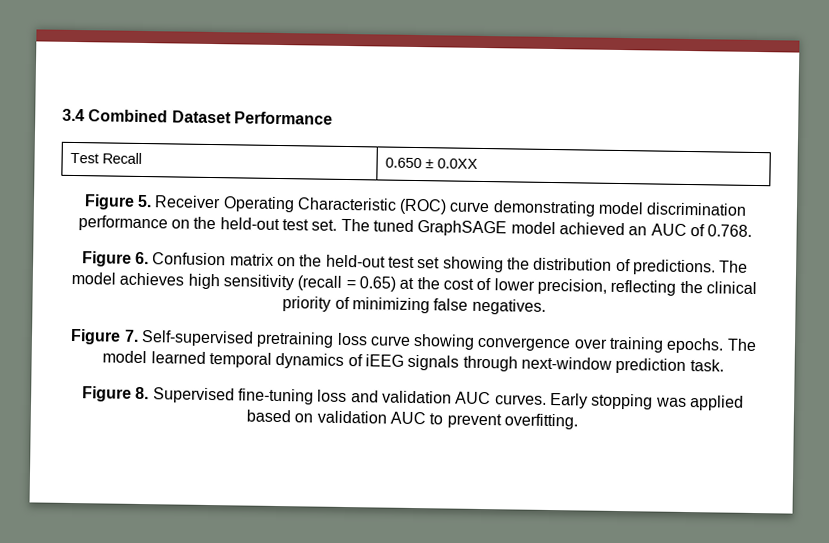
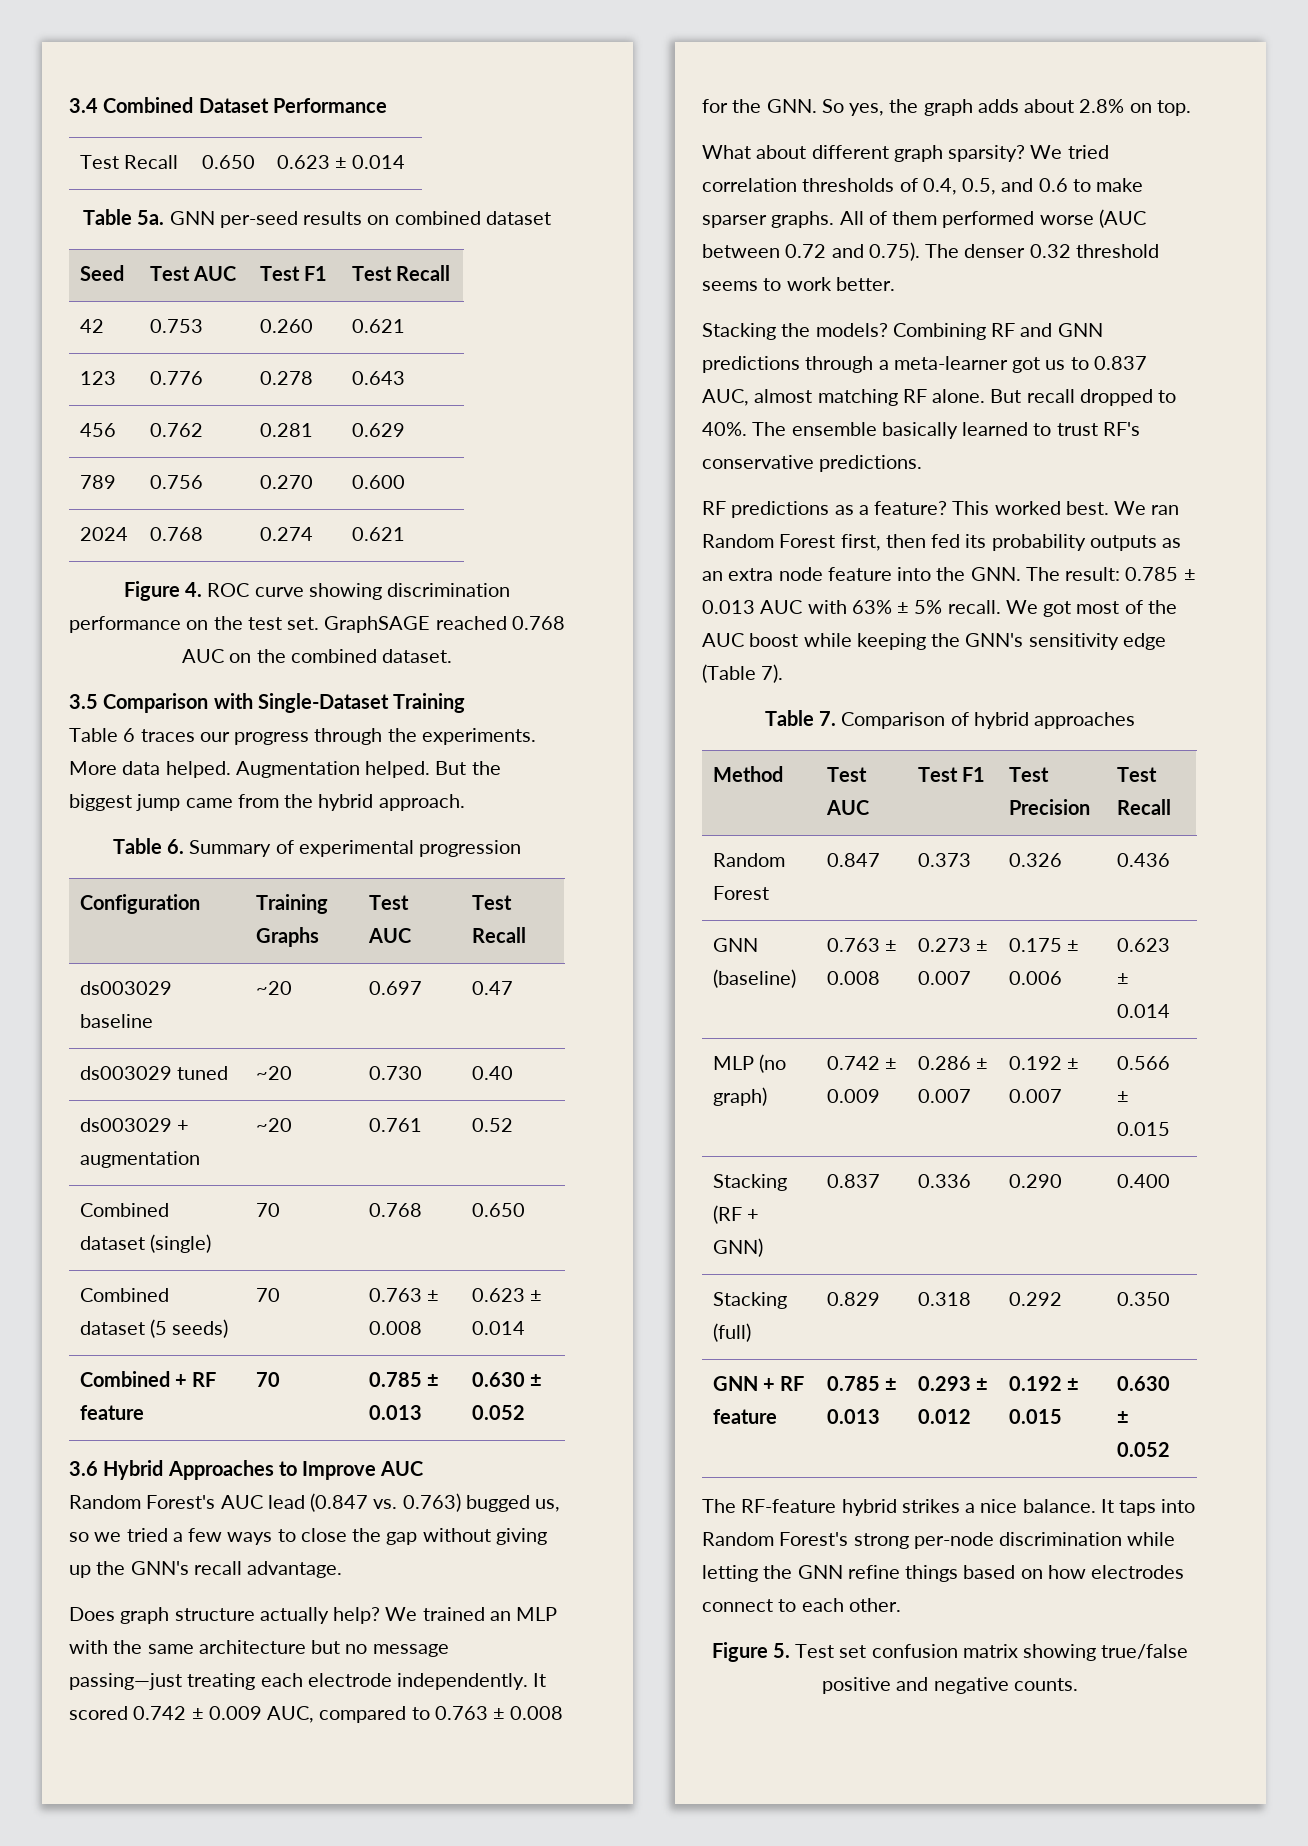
[424,158,478,169] [83,194,645,217] ± 0.0XX // Figure 5. Receiver Operating Characteristic (ROC) curve demonstrating model -> [276,155,406,169] [83,209,551,228] [79,265,124,281] [149,266,237,281] [259,266,328,281] [351,265,451,281] [79,319,104,333] [149,319,203,333] [259,319,313,333] [351,319,405,333] [79,371,116,385] [149,371,203,385] [259,371,313,385] [351,371,405,385] [79,423,116,437] [149,423,203,437] [259,423,313,437] [351,423,405,437] [79,475,116,489] [149,475,203,489] [259,475,313,489] [351,475,405,489] [79,527,128,541] [149,527,203,541] [259,527,313,541] [351,527,405,541] [123,581,382,601] | 0.623 ± 0.014 // Table 5a. GNN per-seed results on combined dataset // Seed | Test AUC | Test F1 | Test Recall // 42 | 0.753 | 0.260 | 0.621 // 123 | 0.776 | 0.278 | 0.643 // 456 | 0.762 | 0.281 | 0.629 // 789 | 0.756 | 0.270 | 0.600 // 2024 | 0.768 | 0.274 | 0.621 // Figure 4. ROC curve showing
[219,217,280,231] held-out -> (243, 623) none
[340,218,753,237] [81,251,749,276] [71,271,757,296] [282,296,546,315] [70,328,757,354] [102,350,724,374] [82,386,744,411] [246,409,578,430] The tuned GraphSAGE model achieved an AUC of 0.768. // Figure 6. Confusion matrix on the held-out test set showing the distribution of predictions. The model achieves high sensitivity (recall = 0.65) at the cost of lower precision, reflecting the clinical priority of minimizing false negatives. // Figure 7. Self-supervised pretraining loss curve showing convergence over training epochs. The model learned temporal dynamics of iEEG signals through next-window prediction task. // Figure 8. Supervised fine-tuning loss and validation AUC curves. Early stopping was applied based on validation AUC to prevent overfitting. -> [324,616,565,633] [181,649,453,663] [69,693,466,713] [69,728,536,745] [69,761,501,778] [69,794,465,811] [112,838,522,857] [79,894,200,914] [255,894,328,914] [255,927,319,947] [368,895,409,910] [367,928,411,943] [471,895,512,910] [471,927,526,943] [79,981,172,995] [79,1014,153,1028] [255,981,292,995] [368,981,422,995] [471,981,513,995] [79,1066,229,1080] [255,1066,292,1080] [368,1066,422,1080] [471,1066,513,1080] [79,1118,190,1132] [79,1151,200,1168] [255,1118,292,1132] [368,1118,422,1132] [471,1118,513,1132] [79,1203,169,1217] [79,1234,212,1253] [255,1203,280,1217] [368,1203,422,1217] [471,1203,525,1217] [79,1288,169,1302] [79,1319,229,1338] [255,1288,280,1302] [368,1288,440,1302] [368,1321,422,1335] [471,1288,543,1302] [471,1321,525,1335] [79,1371,217,1387] [79,1405,144,1420] [255,1372,280,1387] [368,1372,440,1387] [368,1405,422,1420] [471,1372,543,1387] [471,1405,525,1420] [69,1460,424,1480] [69,1493,561,1512] [69,1528,547,1545] [69,1561,343,1578] [69,1607,558,1624] [69,1640,449,1657] [69,1673,547,1690] [69,1706,564,1723] [702,99,1191,116] [702,145,1109,162] [702,178,1144,195] [702,209,1146,228] [702,242,1159,261] [702,277,895,291] [702,323,1103,340] [702,356,1147,373] [702,389,1177,406] [702,422,1140,439] [702,455,923,472] [702,501,1180,518] [702,534,1182,551] [702,567,1196,581] [702,600,1177,617] [702,633,1166,650] [702,664,784,683] [764,710,1136,729] [712,766,783,782] [826,767,867,782] [825,800,869,815] [917,767,986,782] [1008,767,1049,782] [1008,799,1090,815] [1116,767,1157,782] [1116,799,1171,815] [712,853,785,867] [712,886,769,900] [826,853,880,867] [917,853,971,867] [1008,853,1062,867] [1116,853,1170,867] [712,938,758,952] [712,969,796,988] [826,938,898,952] [826,971,880,985] [917,938,989,952] [917,971,971,985] [1008,938,1080,952] [1008,971,1062,985] [1116,938,1170,952] [1116,973,1129,985] [1116,1004,1170,1018] [712,1054,787,1073] [712,1087,767,1106] [826,1056,898,1070] [826,1089,880,1103] [917,1056,989,1070] [917,1089,971,1103] [1008,1056,1080,1070] [1008,1089,1062,1103] [1116,1056,1170,1070] [1116,1091,1129,1103] [1116,1122,1170,1136] [712,1174,787,1191] [712,1205,760,1224] [712,1238,763,1257] [826,1174,880,1188] [917,1174,971,1188] [1008,1174,1062,1188] [1116,1174,1170,1188] [712,1292,787,1309] [712,1323,751,1342] [826,1292,880,1306] [917,1292,971,1306] [1008,1292,1062,1306] [1116,1292,1170,1306] [712,1376,805,1391] [712,1409,777,1424] [826,1376,898,1391] [826,1409,880,1424] [917,1376,989,1391] [917,1409,971,1424] [1008,1376,1080,1391] [1008,1409,1062,1424] [1116,1376,1170,1391] [1116,1411,1129,1424] [1116,1442,1170,1457] [702,1499,1196,1516] [702,1532,1176,1549] [702,1565,1185,1582] [702,1598,901,1612] [711,1642,1189,1662] [822,1677,1078,1694] GraphSAGE reached 0.768 AUC on the combined dataset. // 3.5 Comparison with Single-Dataset Training // Table 6 traces our progress through the experiments. More data helped. Augmentation helped. But the biggest jump came from the hybrid approach. // Table 6. Summary of experimental progression // Configuration | Training Graphs | Test AUC | Test Recall // ds003029 baseline | ~20 | 0.697 | 0.47 // ds003029 tuned | ~20 | 0.730 | 0.40 // ds003029 + augmentation | ~20 | 0.761 | 0.52 // Combined dataset (single) | 70 | 0.768 | 0.650 // Combined dataset (5 seeds) | 70 | 0.763 ± 0.008 | 0.623 ± 0.014 // Combined + RF feature | 70 | 0.785 ± 0.013 | 0.630 ± 0.052 // 3.6 Hybrid Approaches to Improve AUC // Random Forest's AUC lead (0.847 vs. 0.763) bugged us, so we tried a few ways to close the gap without giving up the GNN's recall advantage. // Does graph structure actually help? We trained an MLP with the same architecture but no message passing—just treating each electrode independently. It scored 0.742 ± 0.009 AUC, compared to 0.763 ± 0.008 for the GNN. So yes, the graph adds about 2.8% on top. // What about different graph sparsity? We tried correlation thresholds of 0.4, 0.5, and 0.6 to make sparser graphs. All of them performed worse (AUC between 0.72 and 0.75). The denser 0.32 threshold seems to work better. // Stacking the models? Combining RF and GNN predictions through a meta-learner got us to 0.837 AUC, almost matching RF alone. But recall dropped to 40%. The ensemble basically learned to trust RF's conservative predictions. // RF predictions as a feature? This worked best. We ran Random Forest first, then fed its probability outputs as an extra node feature into the GNN. The result: 0.785 ± 0.013 AUC with 63% ± 5% recall. We got most of the AUC boost while keeping the GNN's sensitivity edge (Table 7). // Table 7. Comparison of hybrid approaches // Method | Test AUC | Test F1 | Test Precision | Test Recall // Random Forest | 0.847 | 0.373 | 0.326 | 0.436 // GNN (baseline) | 0.763 ± 0.008 | 0.273 ± 0.007 | 0.175 ± 0.006 | 0.623 ± 0.014 // MLP (no graph) | 0.742 ± 0.009 | 0.286 ± 0.007 | 0.192 ± 0.007 | 0.566 ± 0.015 // Stacking (RF + GNN) | 0.837 | 0.336 | 0.290 | 0.400 // Stacking (full) | 0.829 | 0.318 | 0.292 | 0.350 // GNN + RF feature | 0.785 ± 0.013 | 0.293 ± 0.012 | 0.192 ± 0.015 | 0.630 ± 0.052 // The RF-feature hybrid strikes a nice balance. It taps into Random Forest's strong per-node discrimination while letting the GNN refine things based on how electrodes connect to each other. // Figure 5. Test set confusion matrix showing true/false positive and negative counts.

